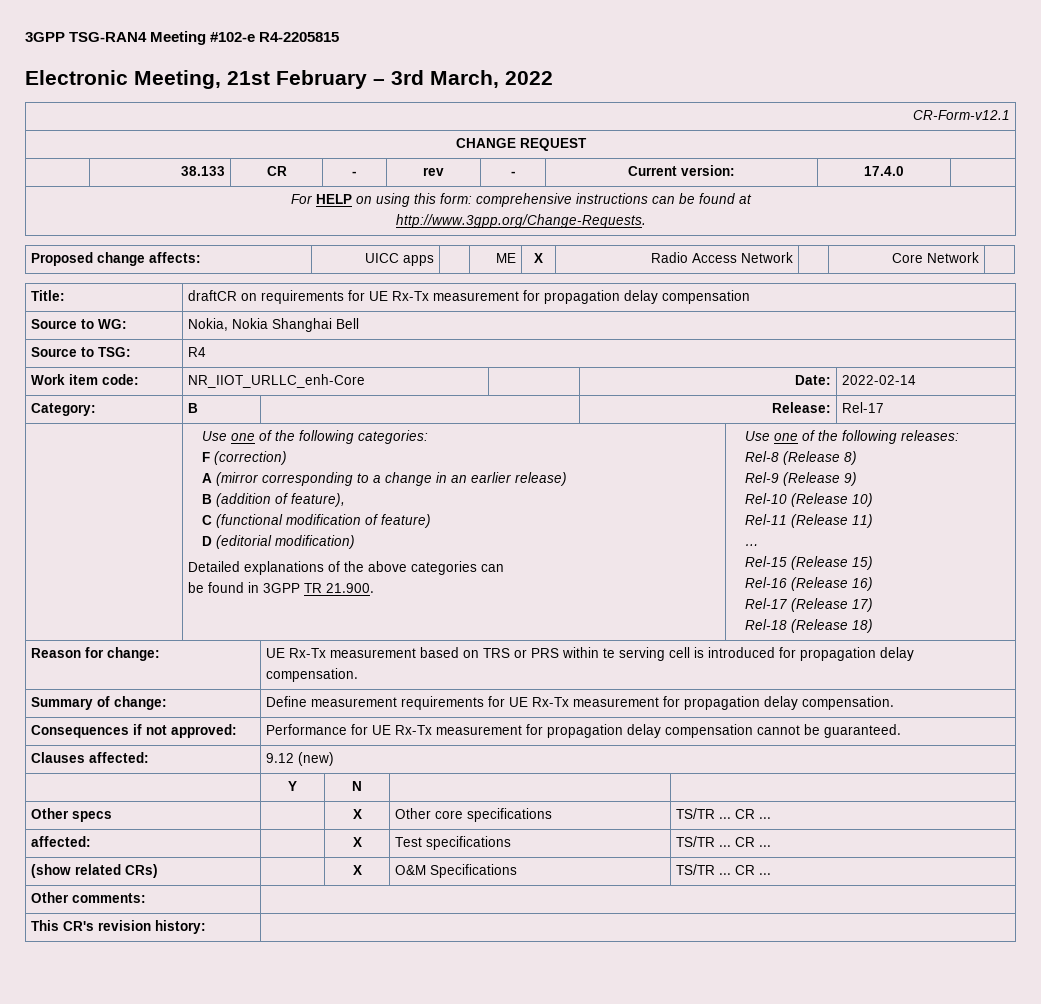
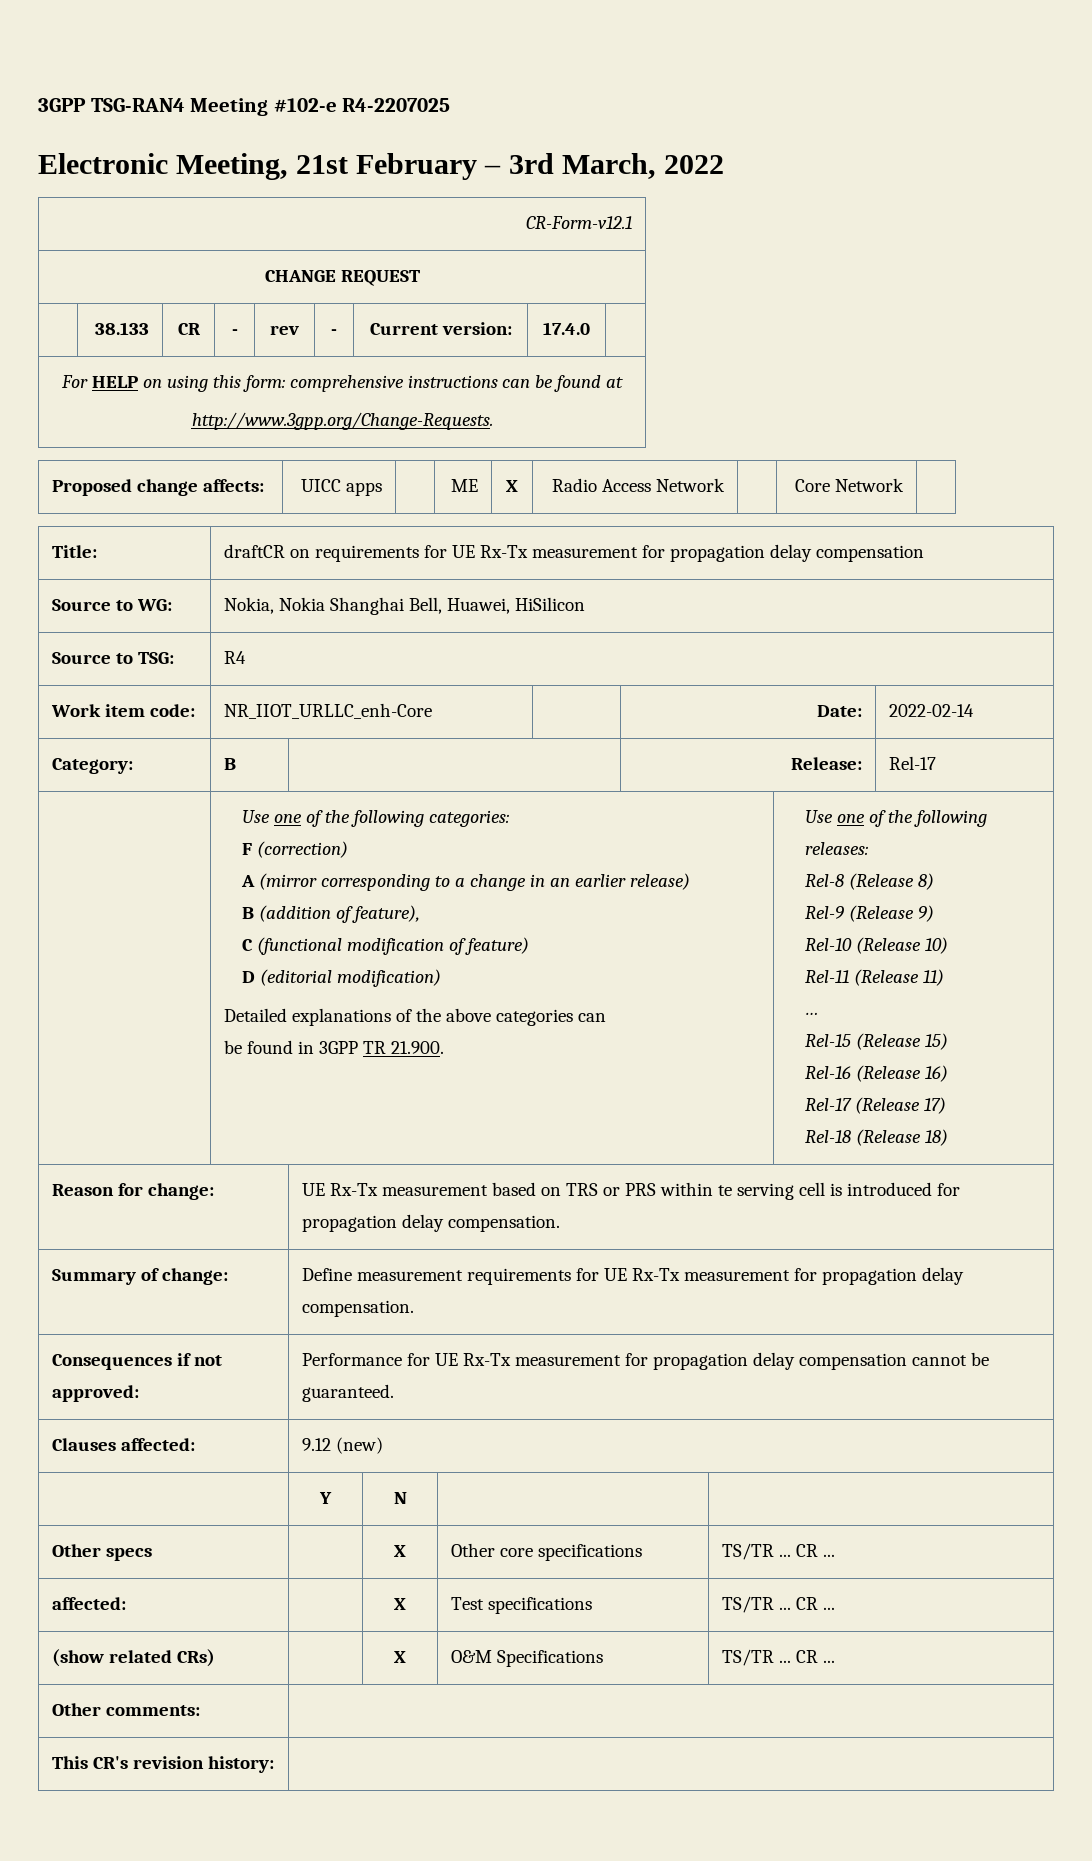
[259,32,340,42] R4-2205815 -> [342,98,451,112] R4-2207025
[336,318,360,329] Bell -> [409,597,586,614] Bell, Huawei, HiSilicon

